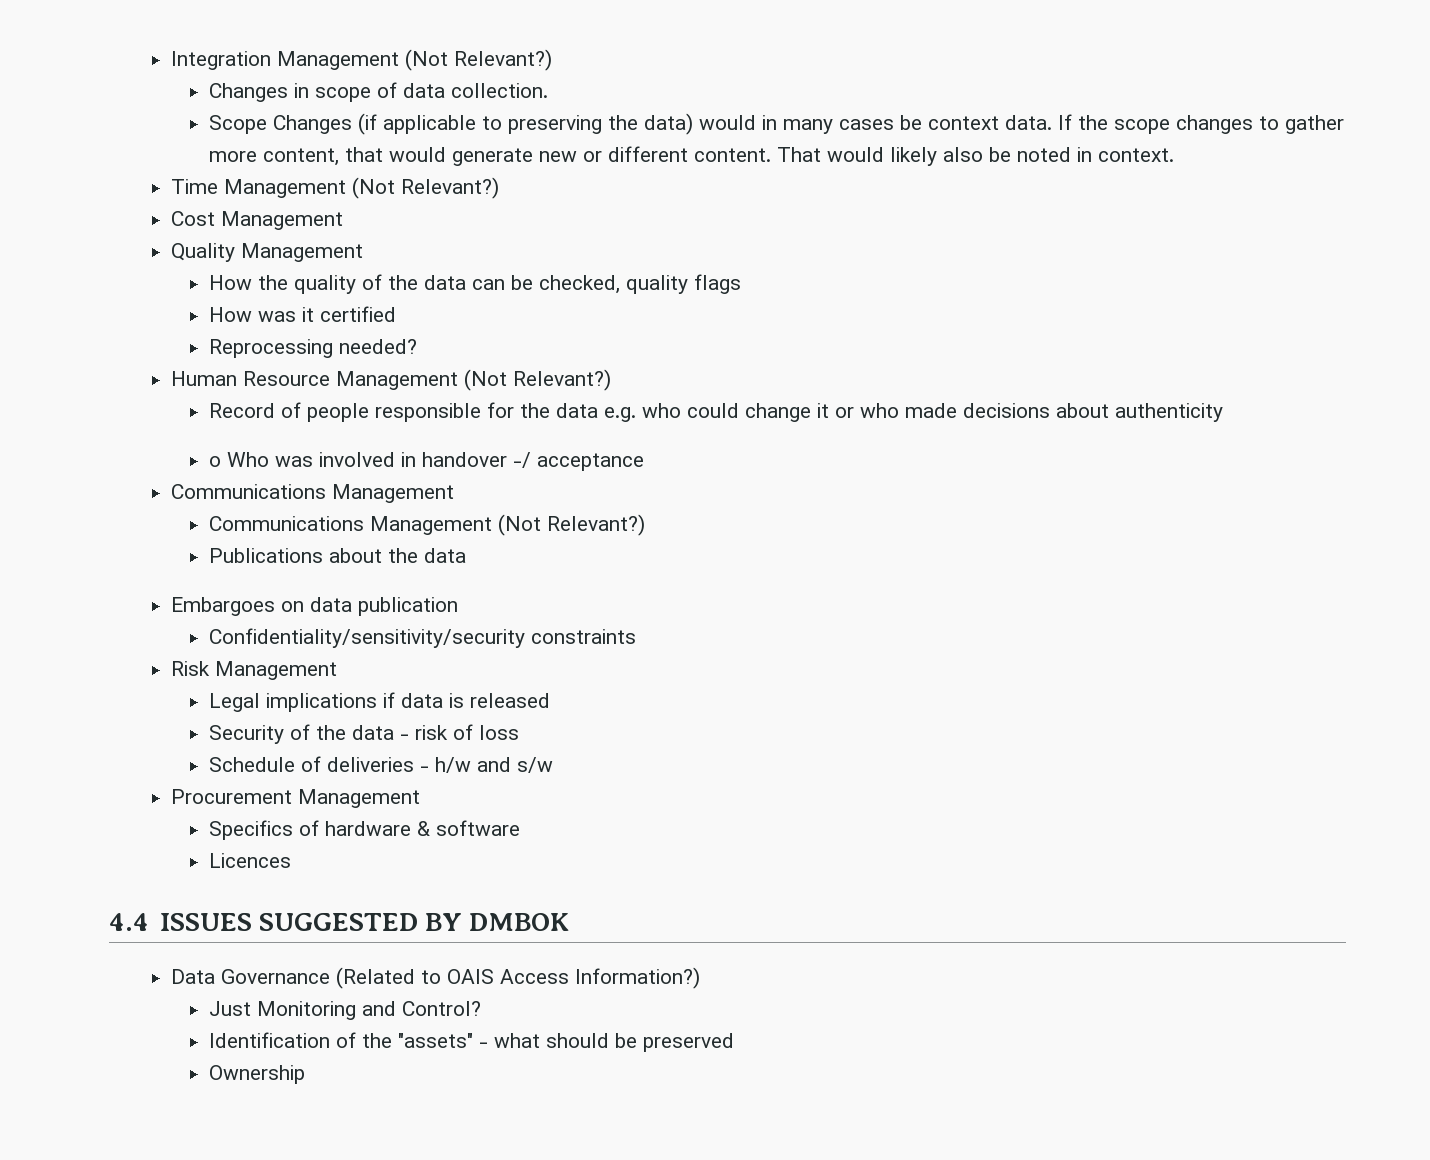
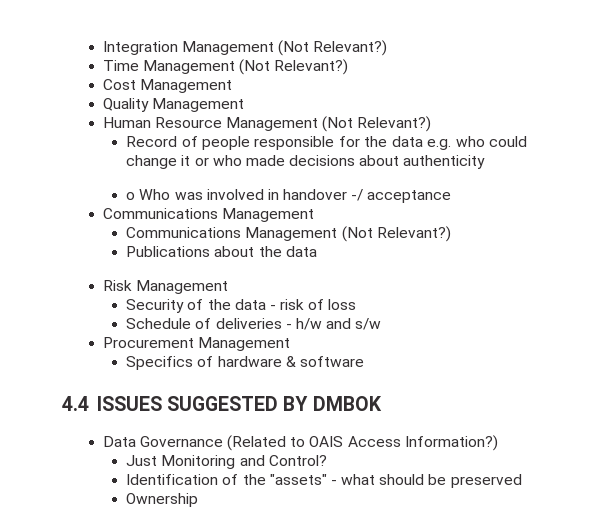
[209,82,549,102] [209,113,1345,135] [209,146,1175,166] // Changes in scope of data collection. // Scope Changes (if applicable to preserving the data) would in many cases be context data. If the scope changes to gather more content, that would generate new or different content. That would likely also be noted in context. -> (388, 48) none
[209,274,742,294] [209,306,397,322] [209,339,418,358] // How the quality of the data can be checked, quality flags // How was it certified // Reprocessing needed? -> (244, 105) none
[170,597,458,616] [209,628,637,648] [170,661,337,680] [209,692,551,712] Embargoes on data publication // Confidentiality/sensitivity/security constraints // Risk Management // Legal implications if data is released -> [102,280,228,294] Risk Management
[209,853,292,868] // Licences -> (364, 361) none

